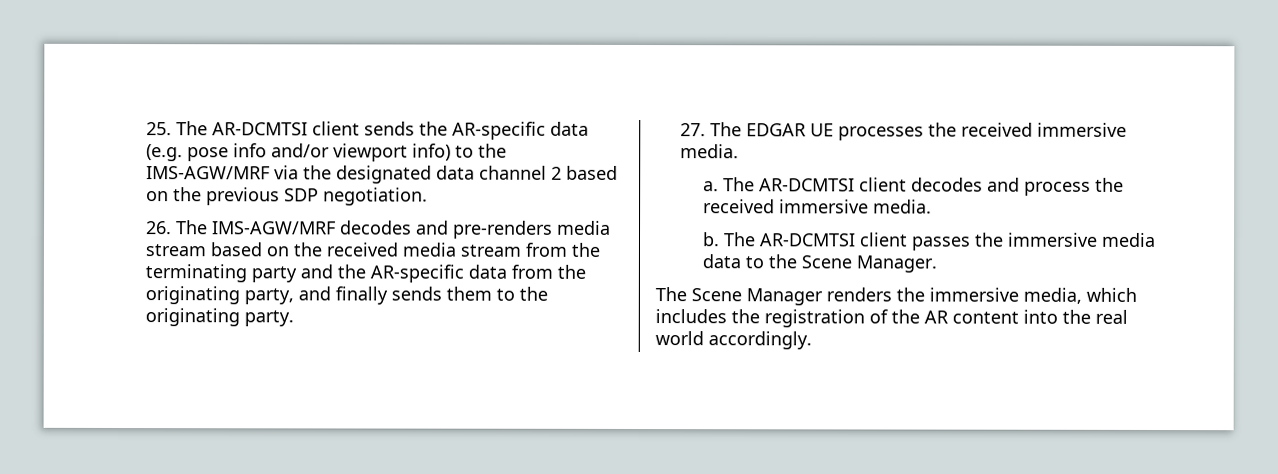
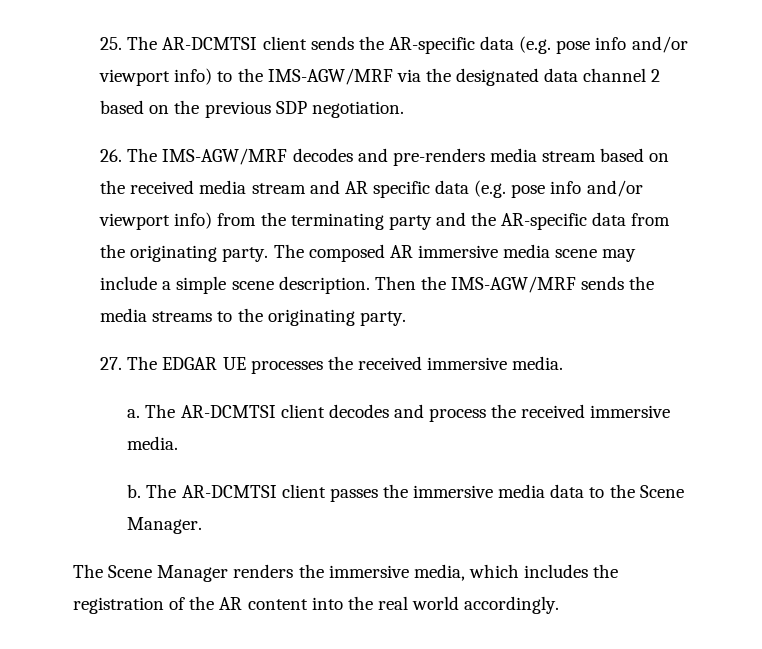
(521, 250) none -> [309,180,643,198] [99,212,213,230] and AR specific data (e.g. pose info and/or viewport info)
[243,286,492,305] party, and finally sends them -> [222,244,637,262] [100,276,655,294] [100,308,213,322] party. The composed AR immersive media scene may include a simple scene description. Then the IMS-AGW/MRF sends the media streams

